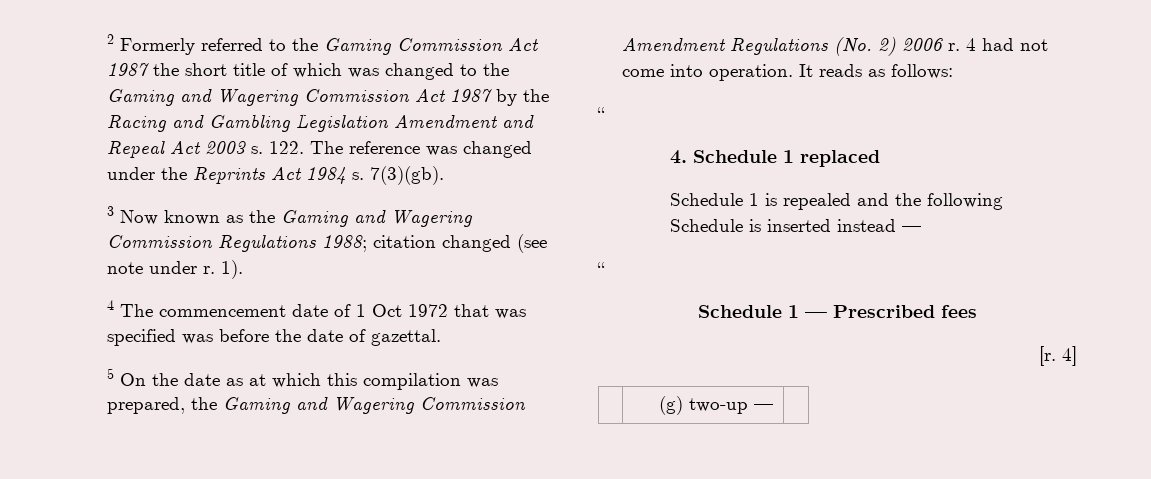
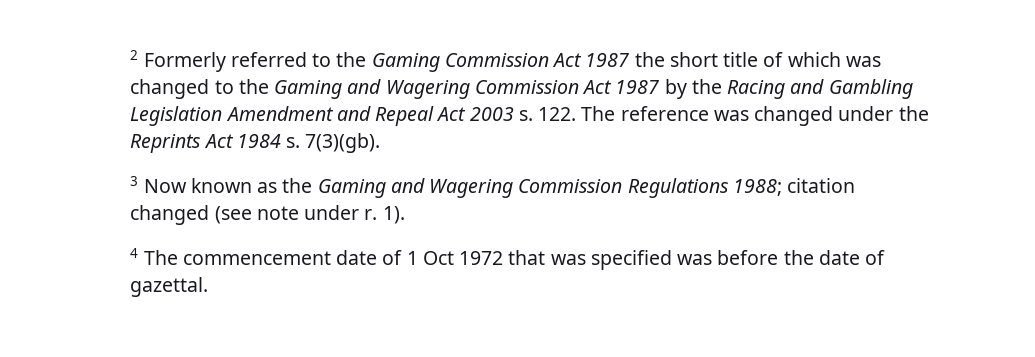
[107,368,499,390] [107,397,527,414] [622,37,1049,56] [622,64,954,81] [597,107,605,120] [670,150,881,167] [670,193,1004,210] [670,219,922,232] [597,262,605,275] [698,305,977,318] [1039,346,1077,366] [658,396,773,415] // 5 On the date as at which this compilation was prepared, the Gaming and Wagering Commission Amendment Regulations (No. 2) 2006 r. 4 had not come into operation. It reads as follows: // “ // 4. Schedule 1 replaced // Schedule 1 is repealed and the following Schedule is inserted instead — // “ // Schedule 1 — Prescribed fees // [r. 4] // | (g) two-up — | -> (209, 287) none

